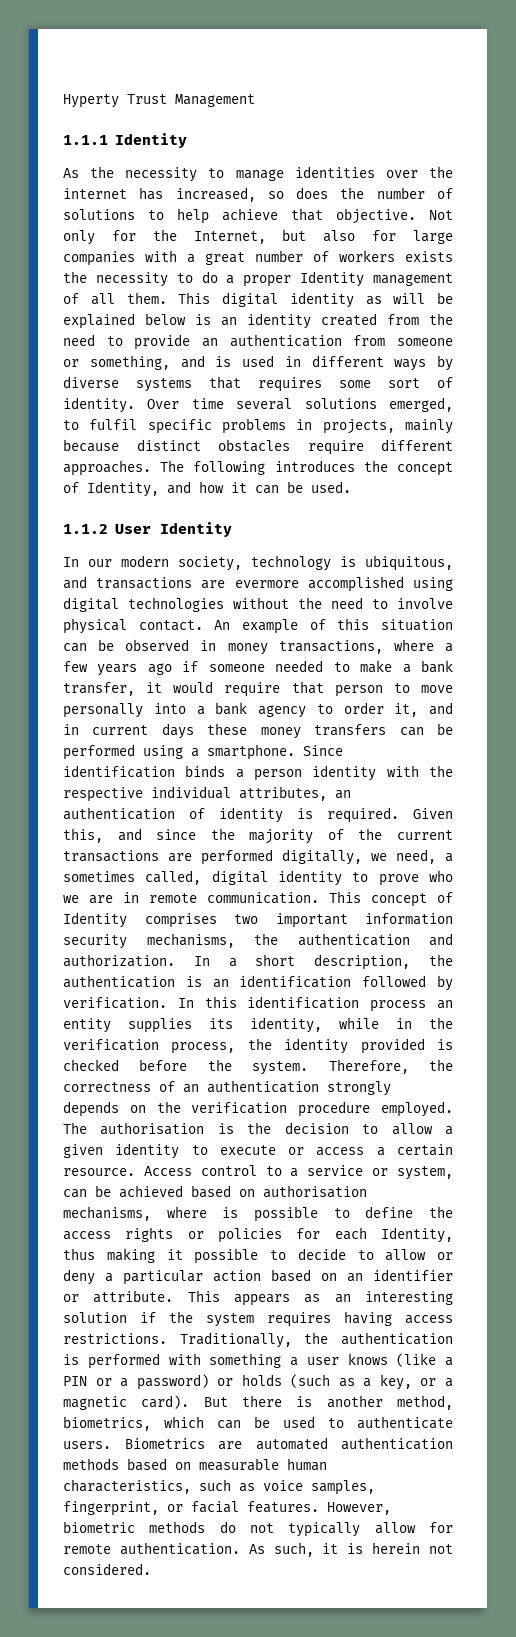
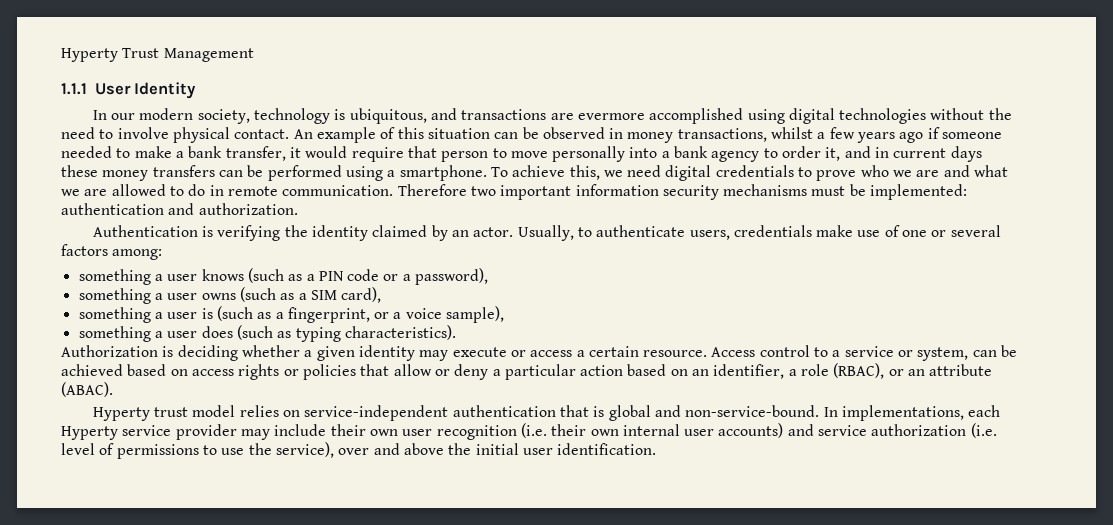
[114,133,187,148] [63,166,453,182] [63,187,453,202] [63,208,453,224] [63,229,453,245] [63,250,453,266] [63,271,453,287] [63,292,453,308] [63,313,453,329] [63,334,453,350] [63,355,453,371] [63,376,453,392] [63,397,453,413] [63,418,453,434] [63,439,453,455] [63,460,453,476] [63,481,351,497] [63,524,108,534] Identity // As the necessity to manage identities over the internet has increased, so does the number of solutions to help achieve that objective. Not only for the Internet, but also for large companies with a great number of workers exists the necessity to do a proper Identity management of all them. This digital identity as will be explained below is an identity created from the need to provide an authentication from someone or something, and is used in different ways by diverse systems that requires some sort of identity. Over time several solutions emerged, to fulfil specific problems in projects, mainly because distinct obstacles require different approaches. The following introduces the concept of Identity, and how it can be used. // 1.1.2 -> (87, 89) none
[393,639,434,651] where -> [771,127,814,139] whilst
[303,745,343,756] [63,765,453,781] [63,786,351,802] [63,807,453,823] [63,828,453,844] [63,849,453,865] [63,870,342,886] Since identification binds a person identity with the respective individual attributes, an authentication of identity is required. Given this, and since the majority of the current transactions are performed digitally, we need, a sometimes called, digital identity -> [490,165,794,181] To achieve this, we need digital credentials
[123,891,453,907] [63,912,453,928] [63,933,453,949] [63,954,454,970] [63,975,454,991] [63,996,454,1012] [63,1017,453,1033] [63,1038,453,1054] [63,1059,453,1075] [63,1080,391,1096] [63,1101,454,1117] [63,1122,433,1135] in remote communication. This concept of Identity comprises two important information security mechanisms, the authentication and authorization. In a short description, the authentication is an identification followed by verification. In this identification process an entity supplies its identity, while in the verification process, the identity provided is checked before the system. Therefore, the correctness of an authentication strongly depends on the verification procedure employed. The authorisation is the decision to allow -> [943,165,1009,177] [61,184,968,200] [61,203,298,215] [92,225,1001,241] [61,244,163,260] [78,268,489,285] [78,287,382,304] [78,306,505,323] [78,325,456,342] [61,345,300,361] and what we are allowed to do in remote communication. Therefore two important information security mechanisms must be implemented: authentication and authorization. // Authentication is verifying the identity claimed by an actor. Usually, to authenticate users, credentials make use of one or several factors among: // something a user knows (such as a PIN code or a password), // something a user owns (such as a SIM card), // something a user is (such as a fingerprint, or a voice sample), // something a user does (such as typing characteristics). // Authorization is deciding whether
[191,1145,208,1155] to -> [419,350,449,361] may
[263,1185,367,1198] [63,1206,454,1222] [63,1227,453,1243] [63,1248,374,1264] authorisation mechanisms, where is possible to define the access rights or policies for each Identity, thus making it possible to decide to -> [191,364,390,380] access rights or policies that
[373,1269,453,1281] [63,1290,453,1306] [63,1311,453,1327] [63,1332,454,1348] [63,1353,453,1369] [63,1374,454,1390] [63,1395,453,1410] [63,1416,453,1431] [63,1437,453,1450] [63,1458,327,1471] [63,1479,375,1495] [63,1501,391,1516] [63,1521,453,1537] [63,1542,453,1557] [63,1563,151,1575] identifier or attribute. This appears as an interesting solution if the system requires having access restrictions. Traditionally, the authentication is performed with something a user knows (like a PIN or a password) or holds (such as a key, or a magnetic card). But there is another method, biometrics, which can be used to authenticate users. Biometrics are automated authentication methods based on measurable human characteristics, such as voice samples, fingerprint, or facial features. However, biometric methods do not typically allow for remote authentication. As such, it is herein not considered. -> [713,363,993,379] [61,382,113,397] [92,405,1001,421] [61,423,997,440] [61,442,657,459] identifier, a role (RBAC), or an attribute (ABAC). // Hyperty trust model relies on service-independent authentication that is global and non-service-bound. In implementations, each Hyperty service provider may include their own user recognition (i.e. their own internal user accounts) and service authorization (i.e. level of permissions to use the service), over and above the initial user identification.

